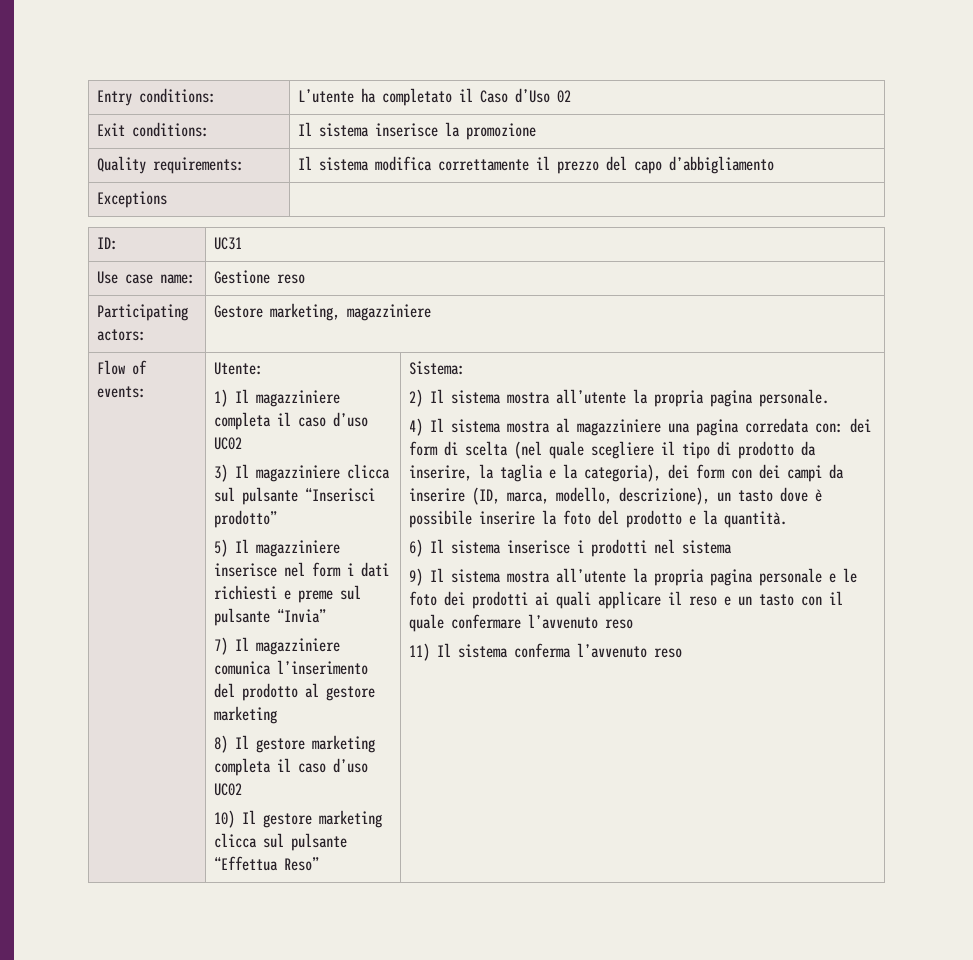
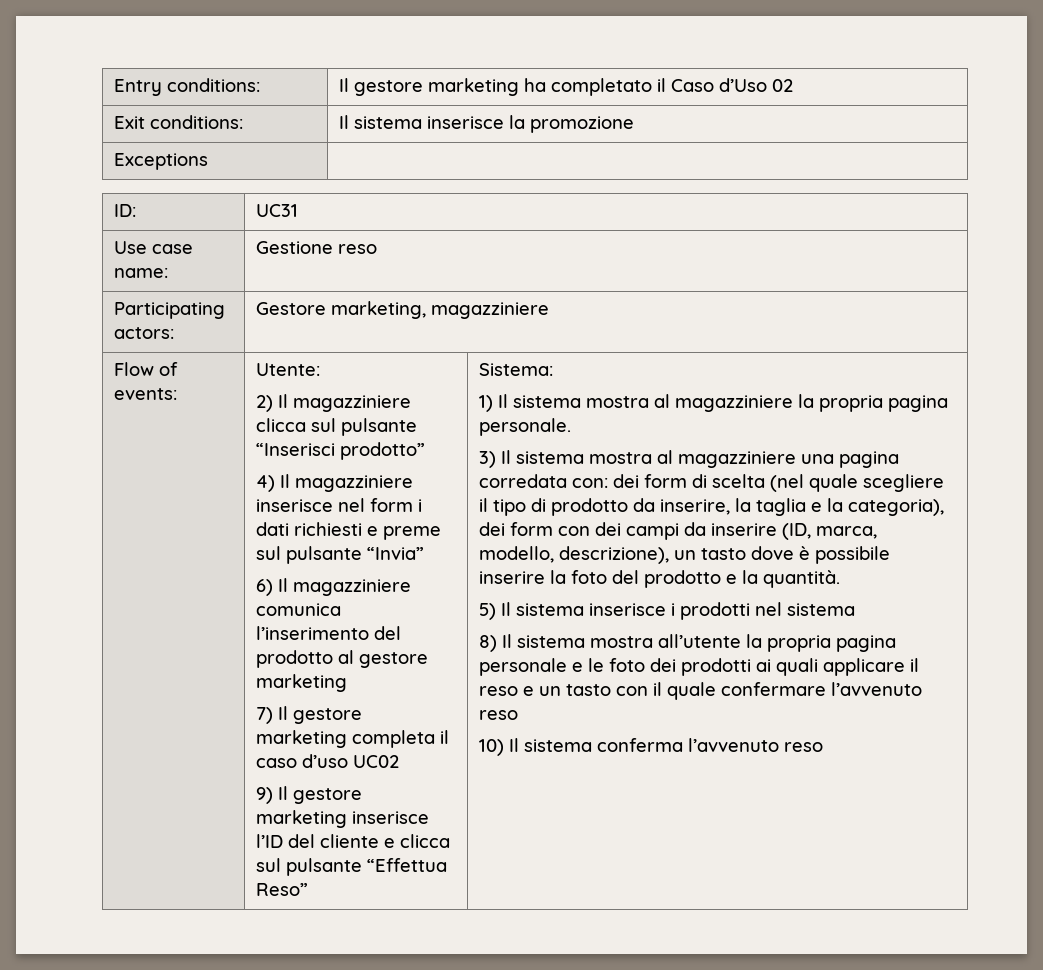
[298,89,355,103] L’utente -> [339,78,520,96] Il gestore marketing
[97,156,245,174] [298,156,775,174] // Quality requirements: | Il sistema modifica correttamente il prezzo del capo d’abbigliamento -> (635, 124) none
[214,389,341,407] [214,412,369,430] [214,437,243,450] [214,464,229,482] 1) Il magazziniere completa il caso d’uso UC02 // 3) -> [256,395,274,412] 2)
[214,539,229,557] 5) -> [256,475,276,492] 4)
[214,637,229,655] 7) -> [256,579,274,596] 6)
[214,735,229,753] 8) -> [256,707,274,724] 7)
[214,810,383,828] 10) Il gestore marketing -> [256,786,363,804] [256,810,430,828] [256,834,396,848] 9) Il gestore marketing inserisce l’ID del cliente e
[409,389,627,407] 2) Il sistema mostra all’utente -> [479,394,794,412] 1) Il sistema mostra al magazziniere
[409,418,424,436] 4) -> [479,451,497,468] 3)
[409,539,424,557] 6) -> [479,603,497,620] 5)
[409,568,424,586] 9) -> [479,635,498,652] 8)
[409,643,431,661] 11) -> [479,739,505,756] 10)

